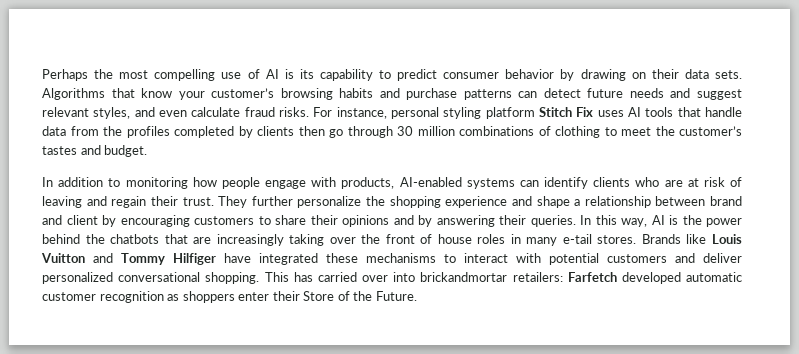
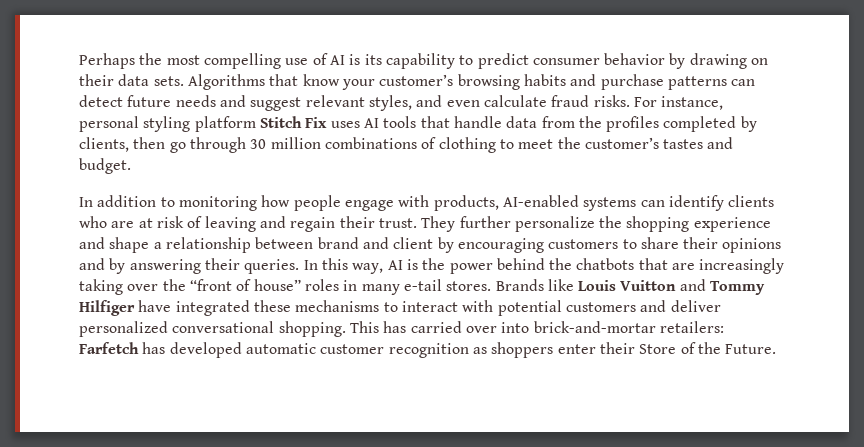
[257,126,294,136] clients -> [79,137,129,152] clients,
[385,234,472,244] front of house -> [189,279,301,291] “front of house”
[420,272,508,282] brickandmortar -> [533,321,656,333] brick-and-mortar
(617, 277) none -> [142,342,166,354] has

